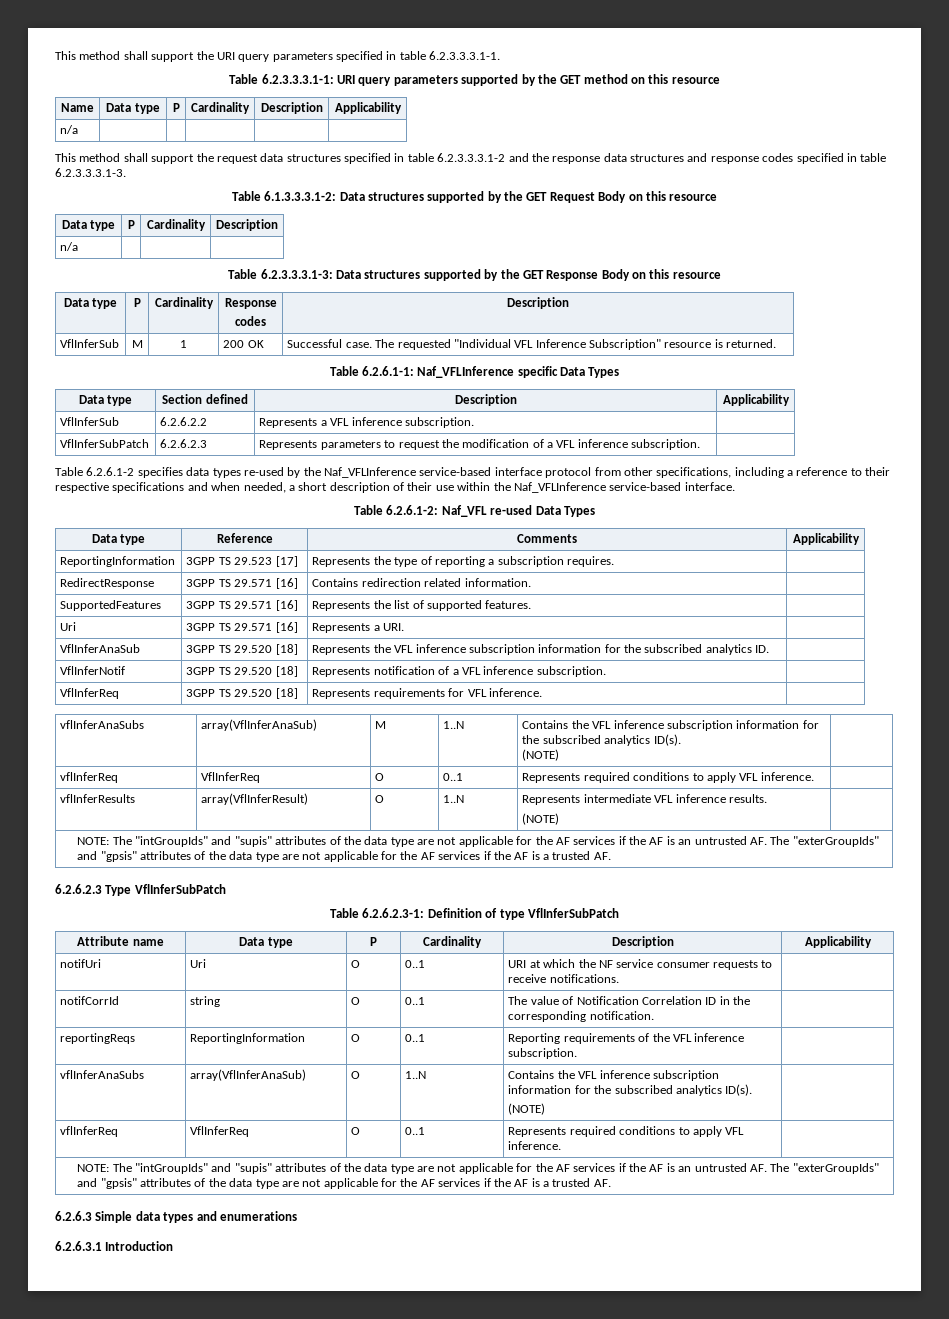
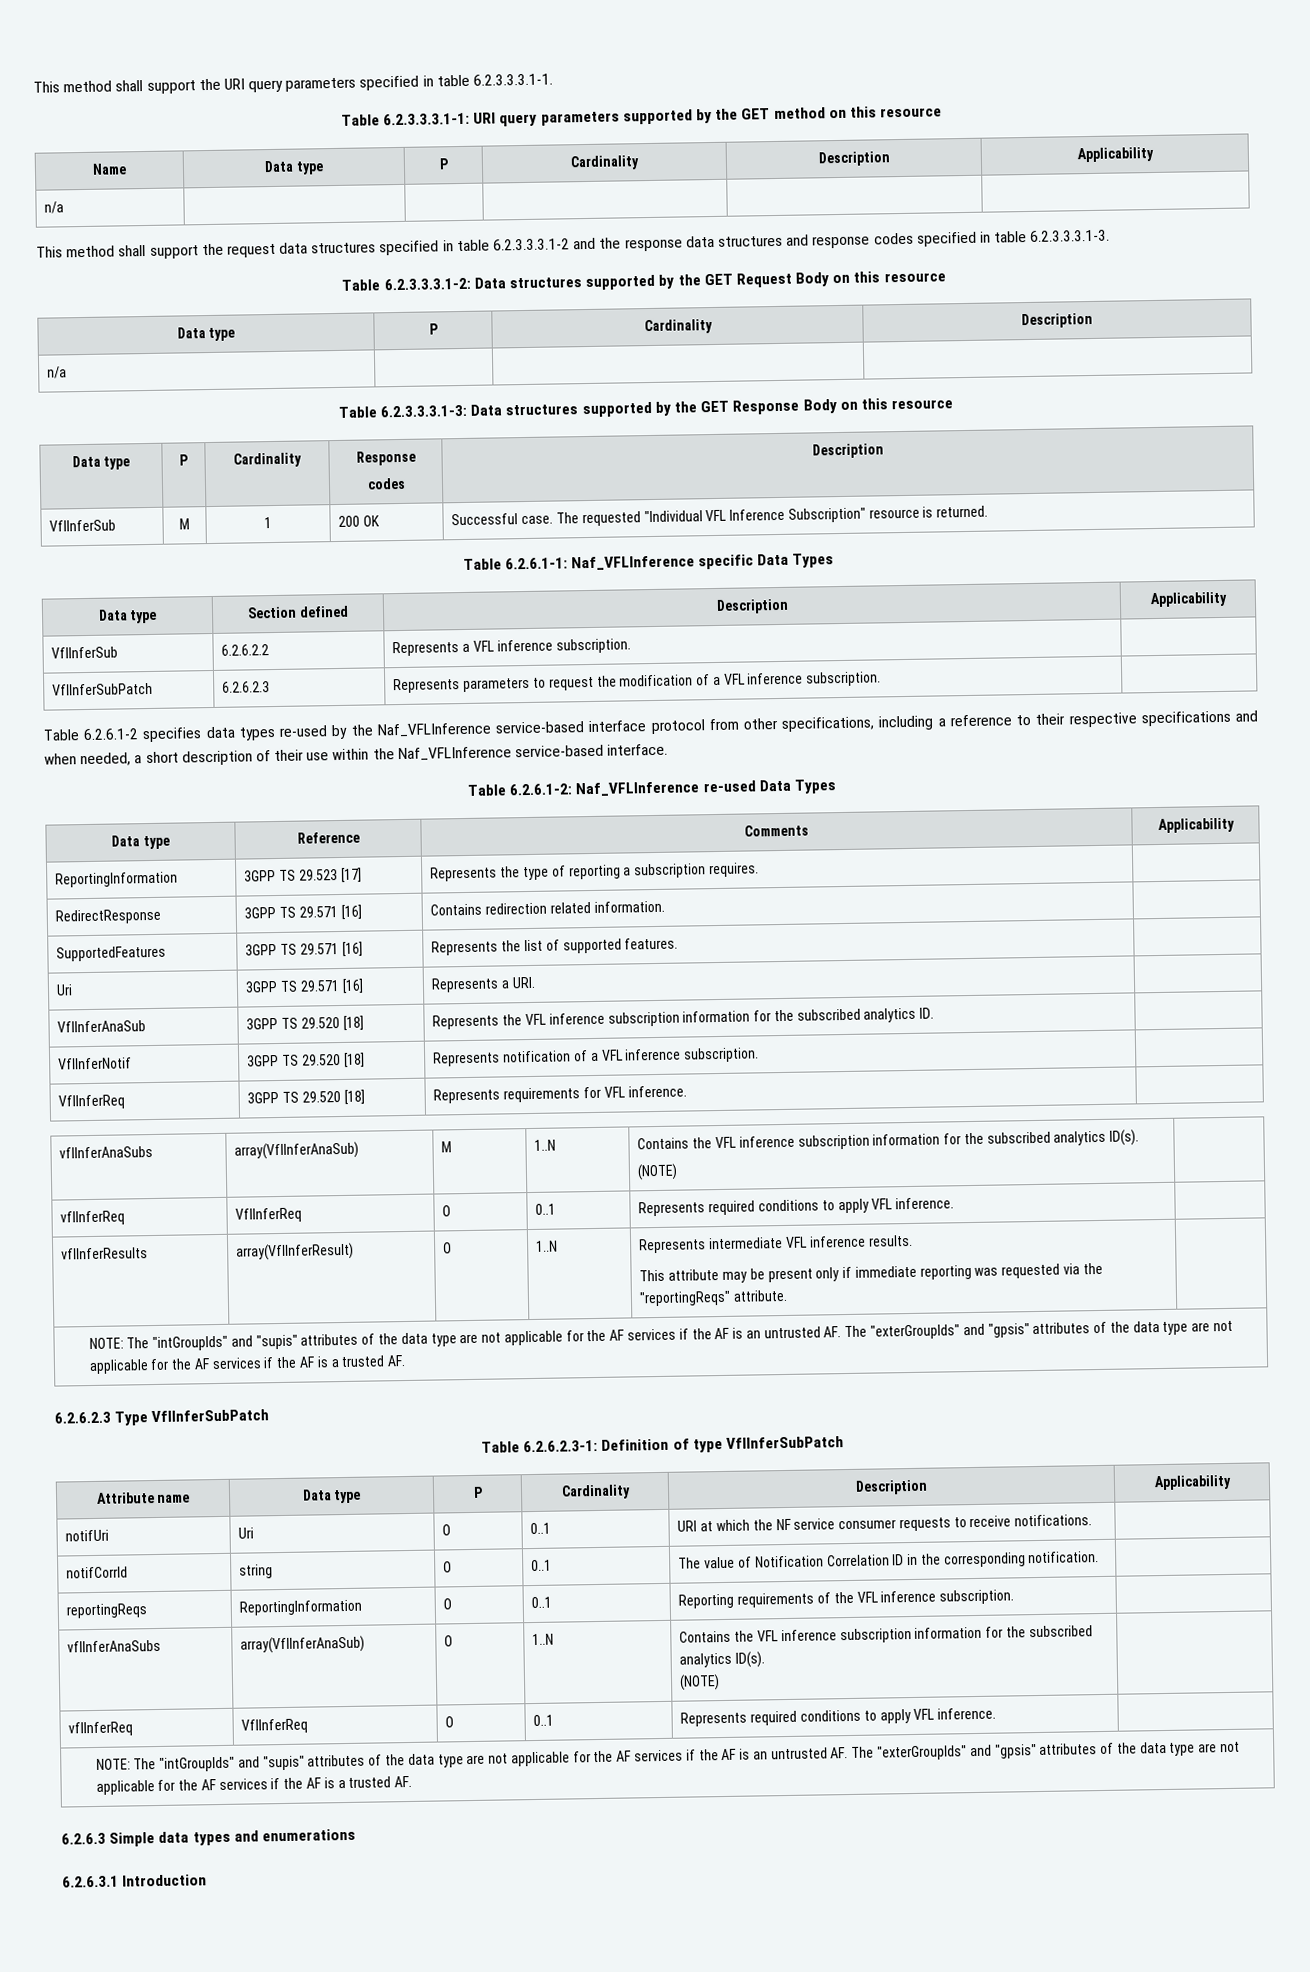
[264,191,337,201] 6.1.3.3.3.1-2: -> [383,277,471,291] 6.2.3.3.3.1-2:
[441,505,487,517] Naf_VFL -> [575,781,700,797] Naf_VFLInference
[522,813,560,825] (NOTE) -> [639,1262,1103,1283] [639,1289,789,1307] This attribute may be present only if immediate reporting was requested via the "reportingReqs" attribute.

